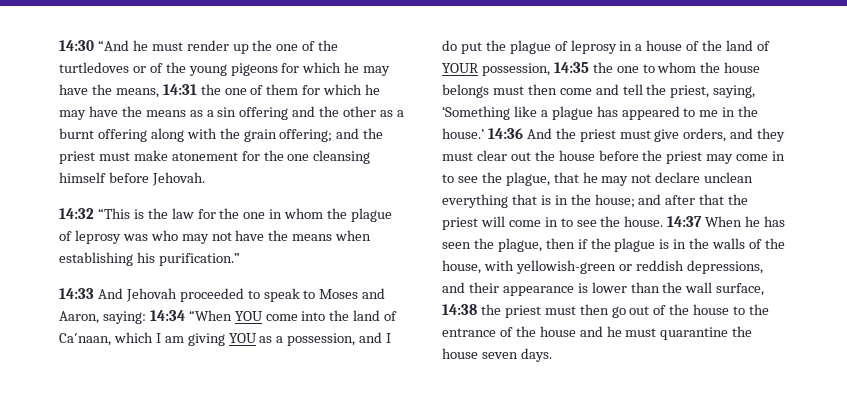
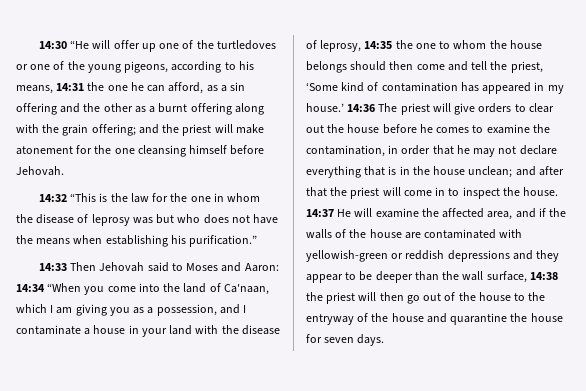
[97,40,273,54] “And he must render up the -> [70,40,156,52] “He will offer up
(146, 69) none -> [30,64,51,70] one
[230,62,391,76] [59,84,381,98] [59,106,186,120] pigeons for which he may have the means, 14:31 the one of them for which he may have the means -> [124,61,254,73] [16,82,204,94] pigeons, according to his means, 14:31 the one he can afford,
[98,152,130,161] must -> [214,124,233,133] will
[351,208,393,222] plague -> [36,214,75,224] disease
[150,230,209,244] who may -> [156,214,229,224] but who does
[97,288,300,302] And Jehovah proceeded to speak -> [70,262,169,272] Then Jehovah said
[59,311,146,324] Aaron, saying: -> [244,263,279,272] Aaron:
[234,311,263,321] YOU -> [84,286,105,295] you
[228,333,257,343] YOU -> [109,307,130,316] you
[442,40,770,54] [442,63,550,76] do put the plague of leprosy in a house of the land of YOUR possession, -> [16,325,280,337] [306,40,362,52] contaminate a house in your land with the disease of leprosy,
[492,86,524,95] must -> [350,61,387,71] should
[713,85,756,98] [442,106,759,120] [442,128,786,142] [442,152,473,161] saying, ‘Something like a plague has appeared to me in the house.’ 14:36 And the priest must give orders, and they must -> [306,82,564,94] [306,103,526,115] ‘Some kind of contamination has appeared in my house.’ 14:36 The priest will give orders to
[642,150,786,164] [442,172,550,186] the priest may come in to see the plague, -> [419,124,550,134] [306,145,431,157] he comes to examine the contamination, in order
[704,172,754,183] unclean -> (557, 150) none
[594,194,635,208] house; -> [433,166,513,178] house unclean;
[576,220,597,227] see -> [462,187,500,199] inspect
[705,216,786,227] [442,238,785,252] [442,260,763,274] [442,282,627,296] When he has seen the plague, then if the plague is in the walls of the house, with yellowish-green or reddish depressions, and their appearance is lower -> [337,208,567,220] [306,229,523,239] [306,250,560,262] [306,271,413,283] He will examine the affected area, and if the walls of the house are contaminated with yellowish-green or reddish depressions and they appear to be deeper
[544,306,576,315] must -> [358,292,377,301] will
[442,328,496,337] entrance -> [306,314,354,325] entryway
[606,326,657,337] he must -> (447, 318) none
(478, 353) none -> [306,334,322,343] for

